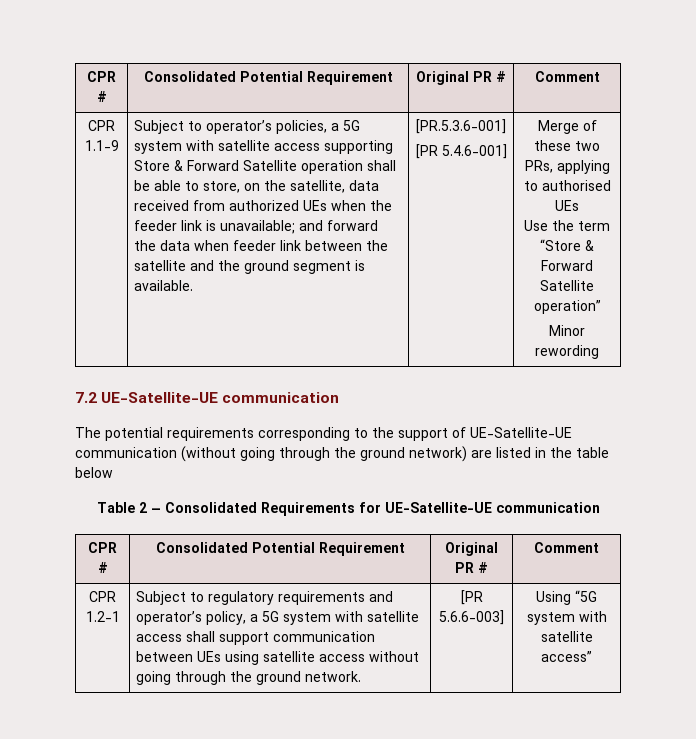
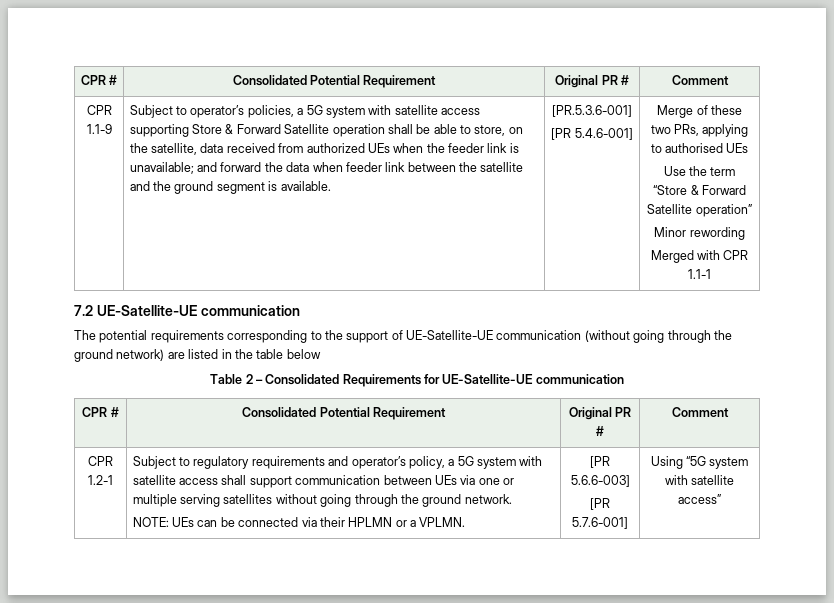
(599, 352) none -> [650,250,749,263] [688,269,711,279] // Merged with CPR 1.1-1
[224,651,365,665] using satellite access -> [460,475,515,485] [132,494,273,507] via one or multiple serving satellites
(361, 676) none -> [132,517,466,527] // NOTE: UEs can be connected via their HPLMN or a VPLMN.
(504, 617) none -> [590,498,610,510] [572,517,628,529] // [PR 5.7.6-001]

